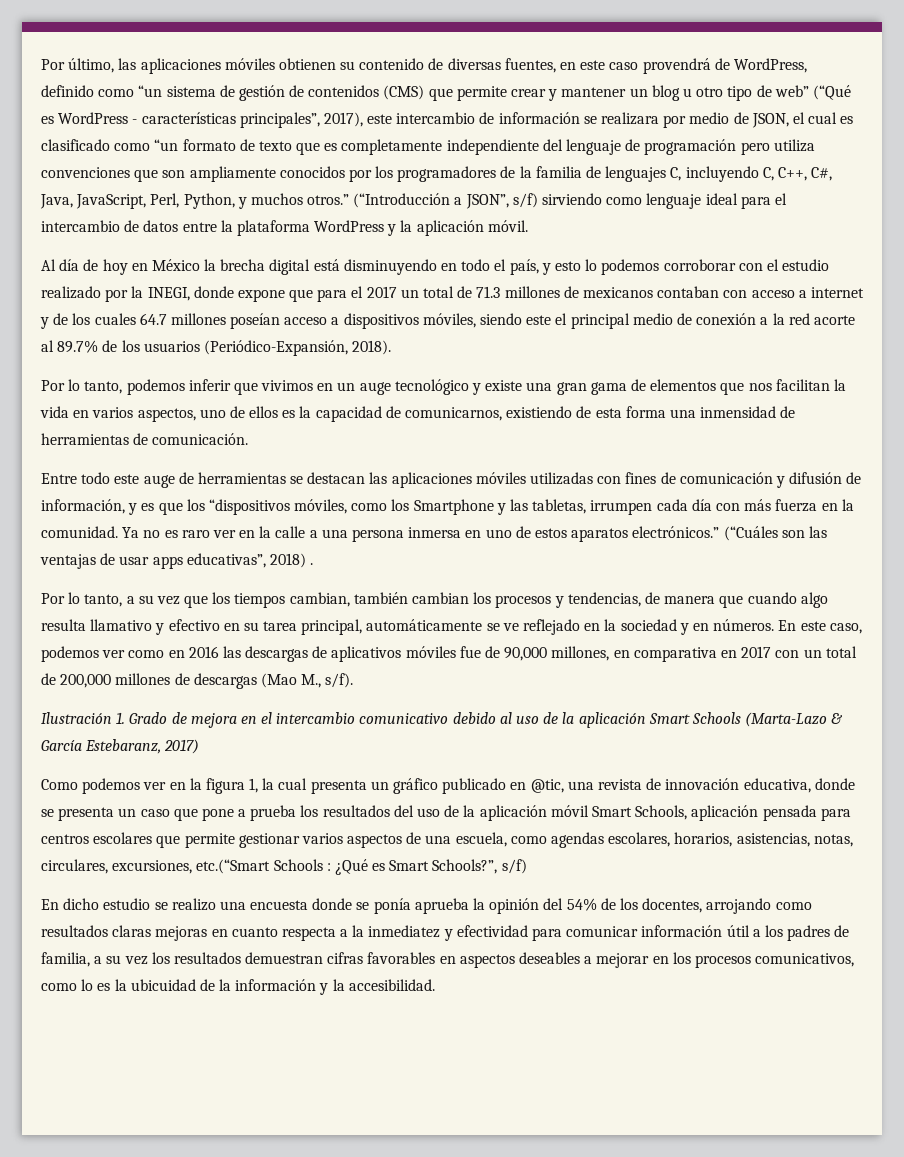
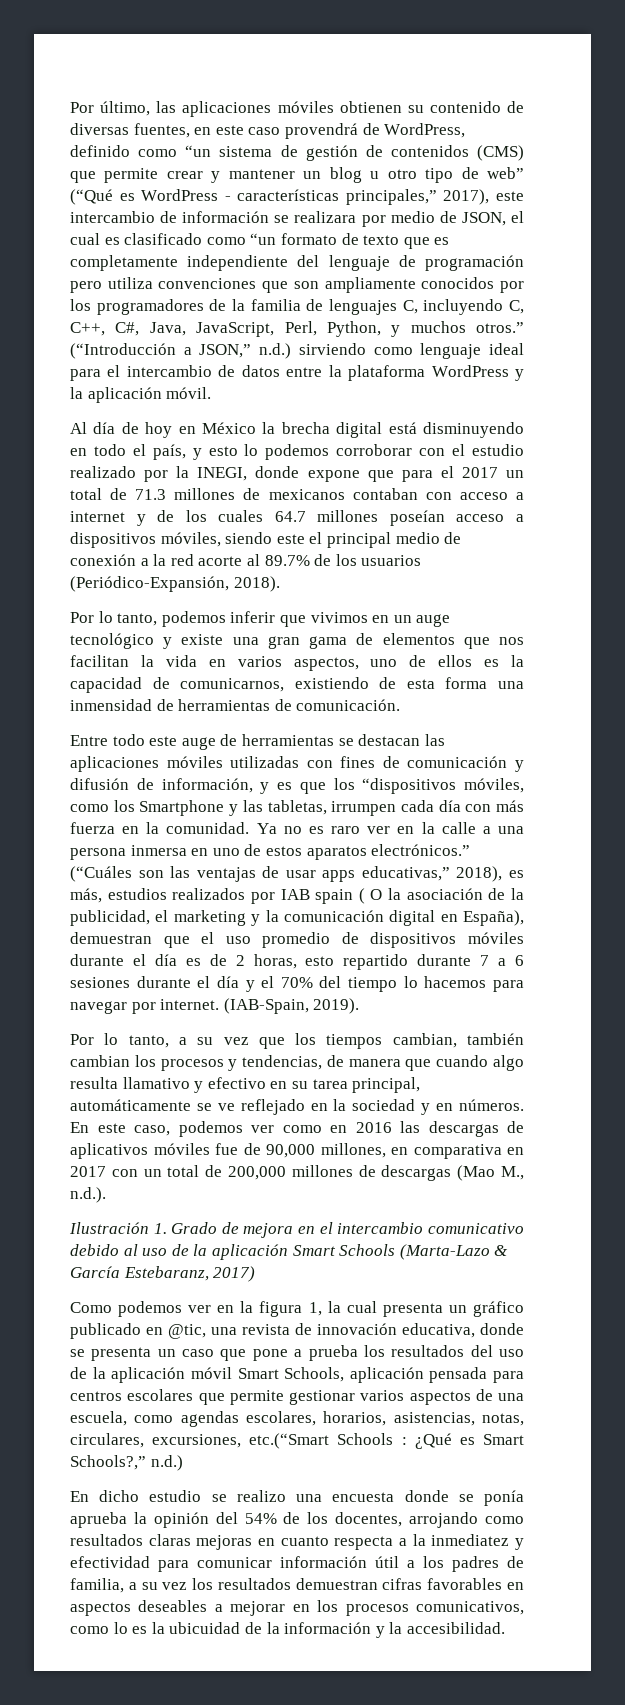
[239,112,320,128] principales”, -> [345,189,437,205] principales,”
[465,193,538,209] JSON”, s/f) -> [199,343,292,359] JSON,” n.d.)
[186,553,314,568] educativas”, 2018) . -> [361,866,524,882] [70,888,524,904] [70,910,524,926] [70,932,524,948] [70,954,524,970] [70,976,524,992] [70,998,360,1014] educativas,” 2018), es más, estudios realizados por IAB spain ( O la asociación de la publicidad, el marketing y la comunicación digital en España), demuestran que el uso promedio de dispositivos móviles durante el día es de 2 horas, esto repartido durante 7 a 6 sesiones durante el día y el 70% del tiempo lo hacemos para navegar por internet. (IAB-Spain, 2019).
[325,673,354,688] s/f). -> [70,1187,106,1203] n.d.).
[432,859,527,874] Schools?”, s/f) -> [70,1455,183,1471] Schools?,” n.d.)

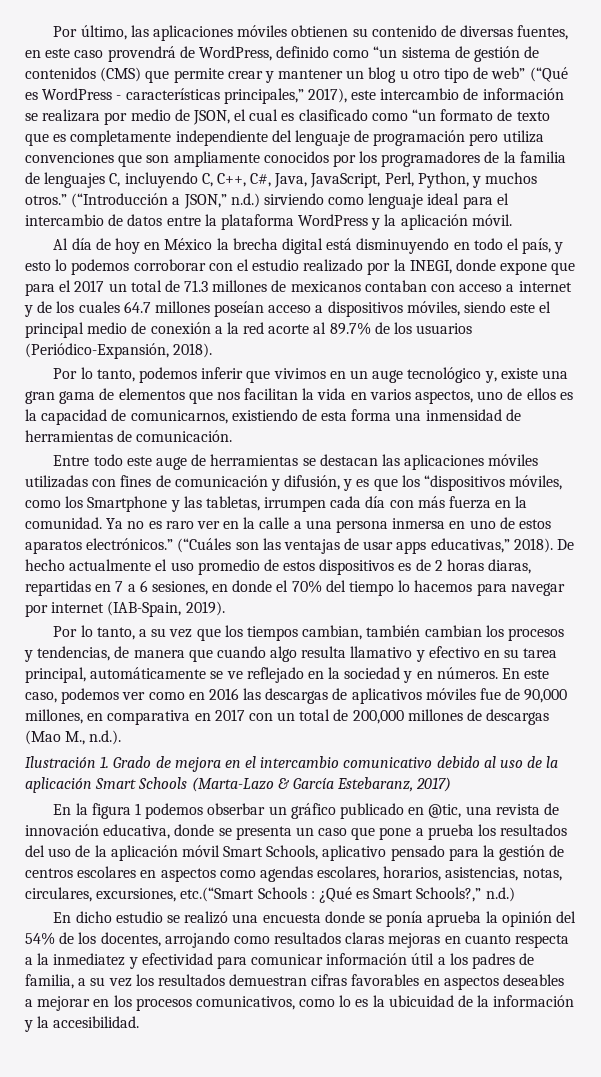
[163,637,173,649] y -> [484,371,497,383] y,
[70,778,253,793] difusión de información, -> [284,475,341,490] difusión,
[456,866,524,882] [70,888,524,904] [70,910,524,926] [70,932,524,948] [70,954,524,970] [70,976,255,992] 2018), es más, estudios realizados por IAB spain ( O la asociación de la publicidad, el marketing y la comunicación digital en España), demuestran que el uso promedio de dispositivos móviles durante el día es de 2 horas, esto repartido durante 7 a 6 sesiones durante el día y -> [513,538,575,553] [25,559,532,575] [25,580,273,596] 2018). De hecho actualmente el uso promedio de estos dispositivos es de 2 horas diaras, repartidas en 7 a 6 sesiones, en donde
[160,999,220,1010] internet. -> [51,602,105,613] internet
[70,1301,443,1317] Como podemos ver en la figura 1, la cual presenta -> [53,803,266,819] En la figura 1 podemos obserbar
[349,1367,524,1383] [70,1389,524,1405] [70,1411,127,1426] aplicación pensada para centros escolares que permite gestionar varios aspectos de una escuela, -> [322,845,565,861] [25,866,216,882] aplicativo pensado para la gestión de centros escolares en aspectos
[236,1490,286,1502] realizo -> [184,911,229,924] realizó

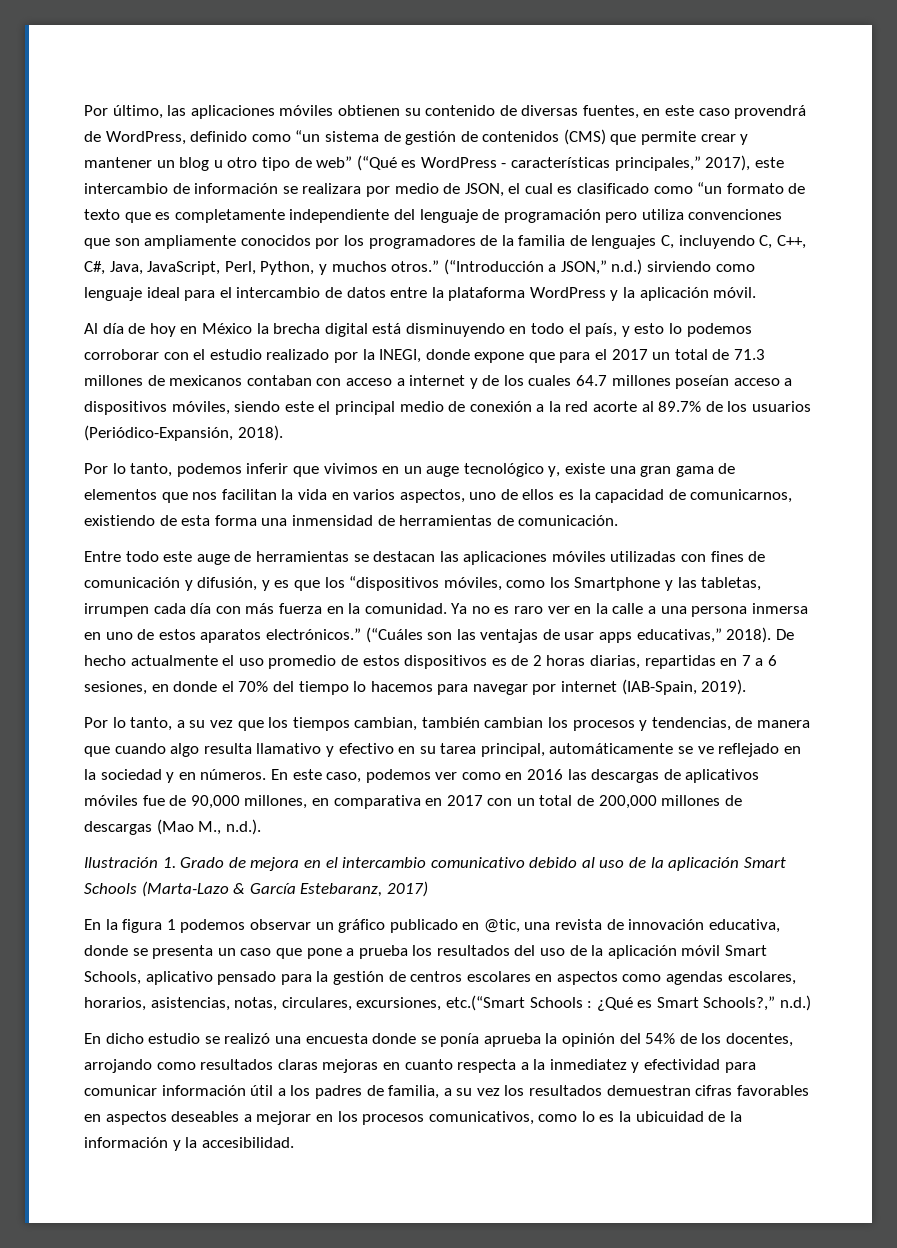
[488,559,532,574] diaras, -> [590,655,641,669] diarias,
[207,803,266,815] obserbar -> [249,919,311,930] observar

